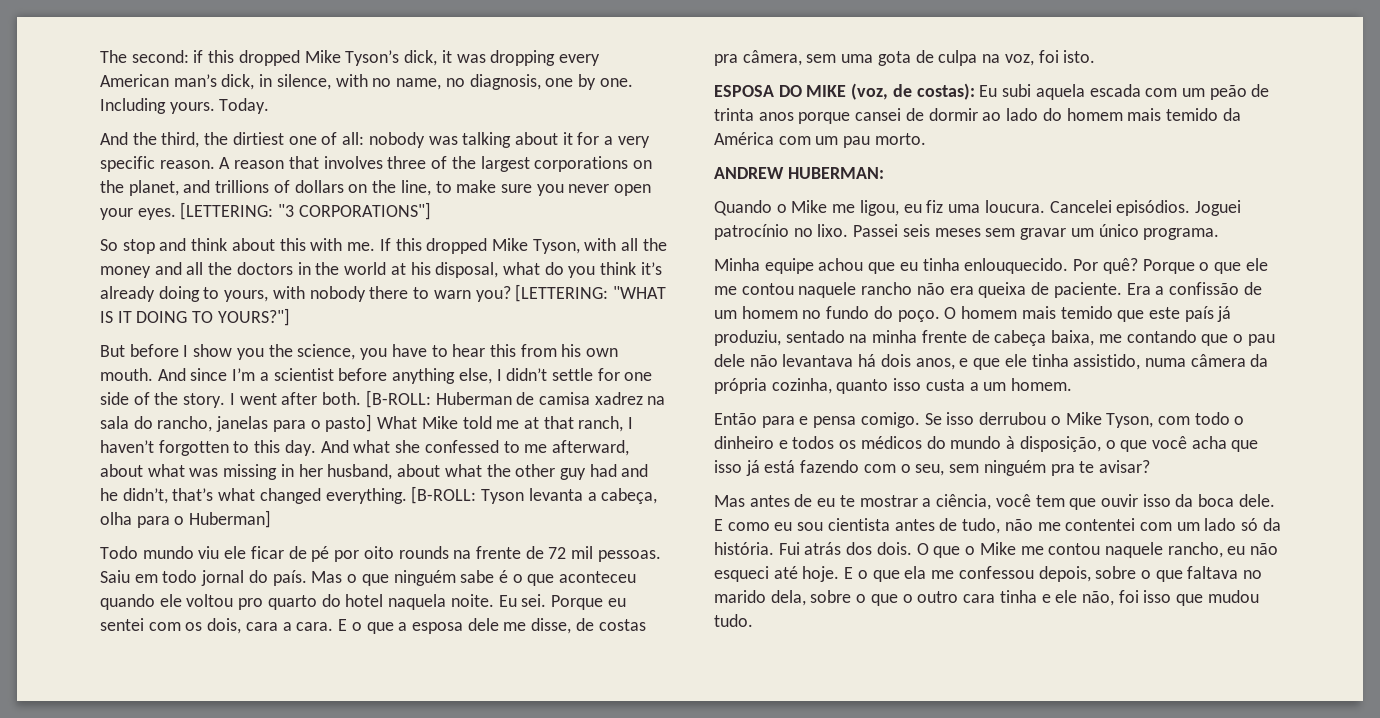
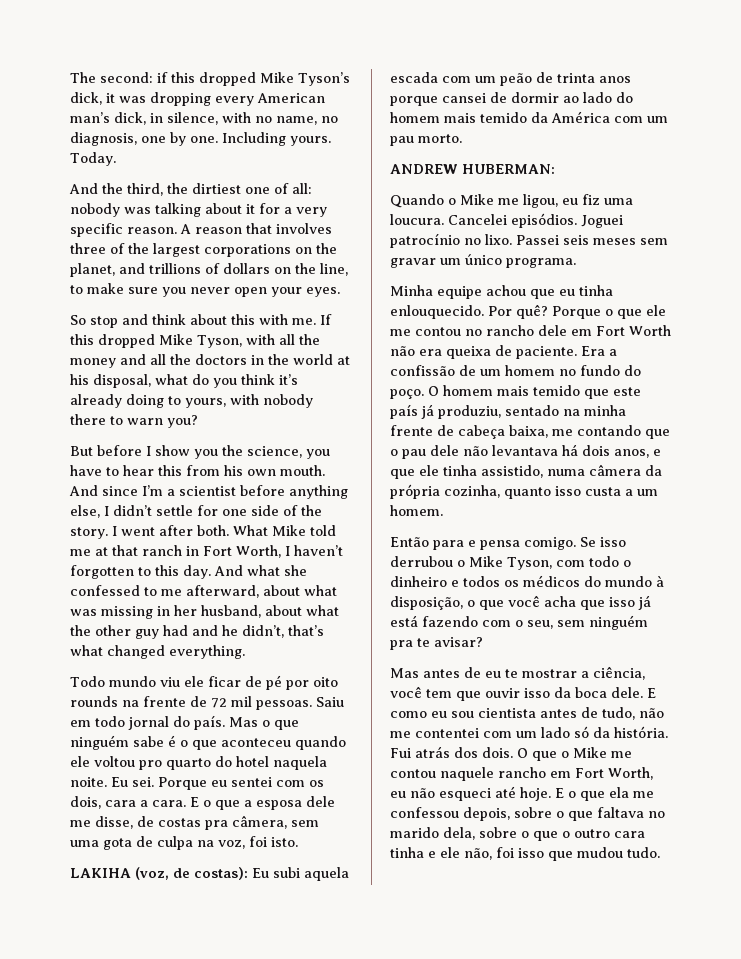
[180,202,431,220] [LETTERING: "3 CORPORATIONS"] -> (340, 292) none
[515,284,666,302] [100,308,290,326] [LETTERING: "WHAT IS IT DOING TO YOURS?"] -> (198, 421) none
[365,390,666,408] [100,414,373,432] [B-ROLL: Huberman de camisa xadrez na sala do rancho, janelas para o pasto] -> (229, 530) none
[578,416,624,432] ranch, -> [142,545,281,558] ranch in Fort Worth,
[411,486,658,504] [100,510,272,528] [B-ROLL: Tyson levanta a cabeça, olha para o Huberman] -> (245, 652) none
[714,85,847,97] ESPOSA DO MIKE -> [70,868,131,878] LAKIHA
[798,282,913,298] naquele rancho -> [465,325,671,336] no rancho dele em Fort Worth
[1167,542,1223,558] rancho, -> [498,767,653,780] rancho em Fort Worth,

